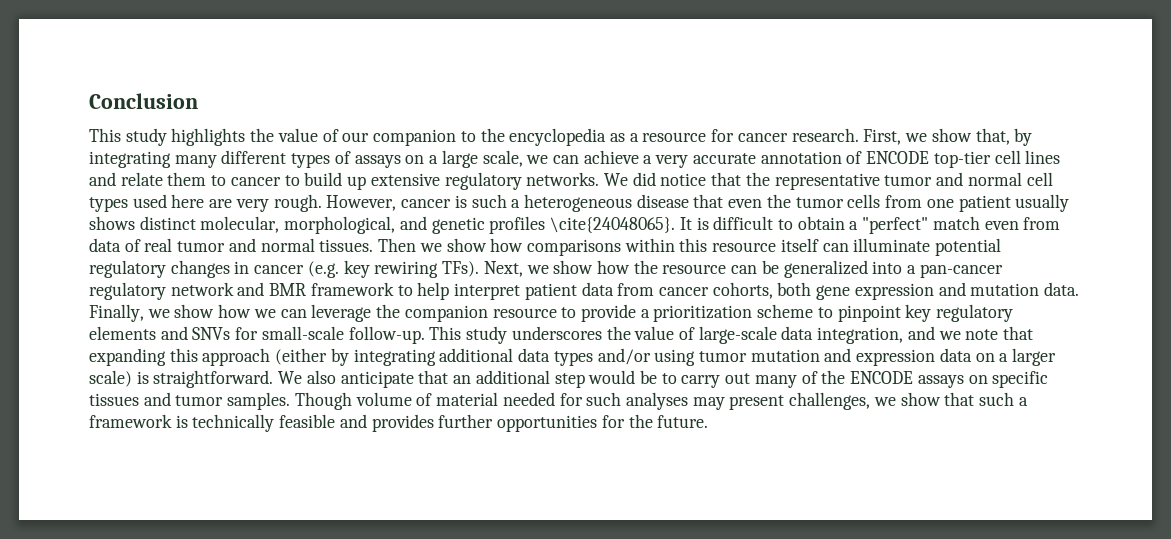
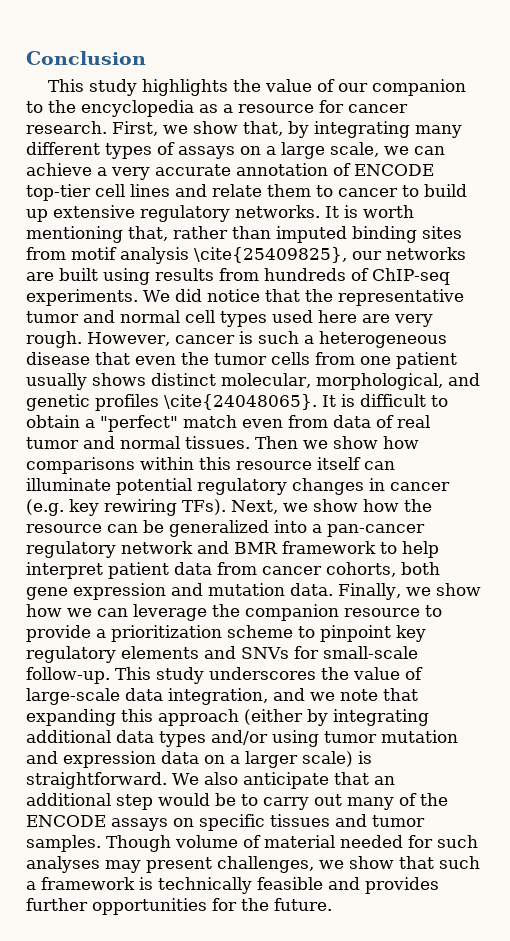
(600, 179) none -> [325,205,414,218] [26,226,462,243] [26,247,466,264] [26,268,450,285] [26,289,138,306] It is worth mentioning that, rather than imputed binding sites from motif analysis \cite{25409825}, our networks are built using results from hundreds of ChIP-seq experiments.

